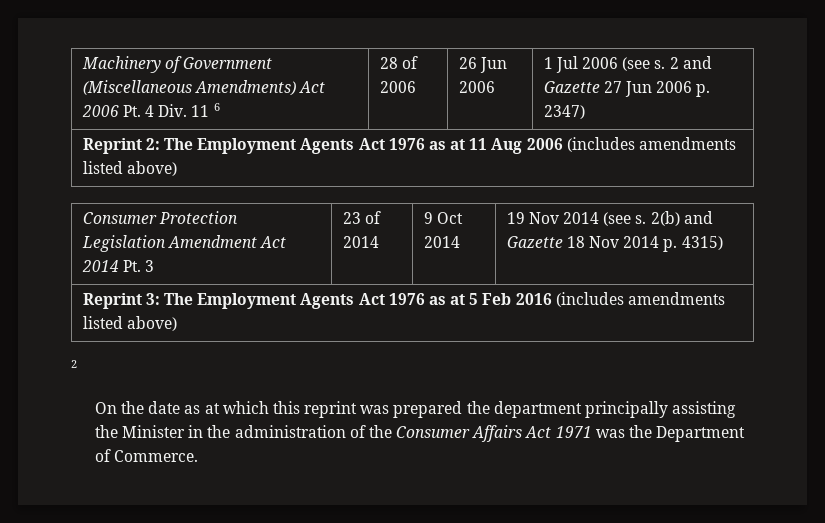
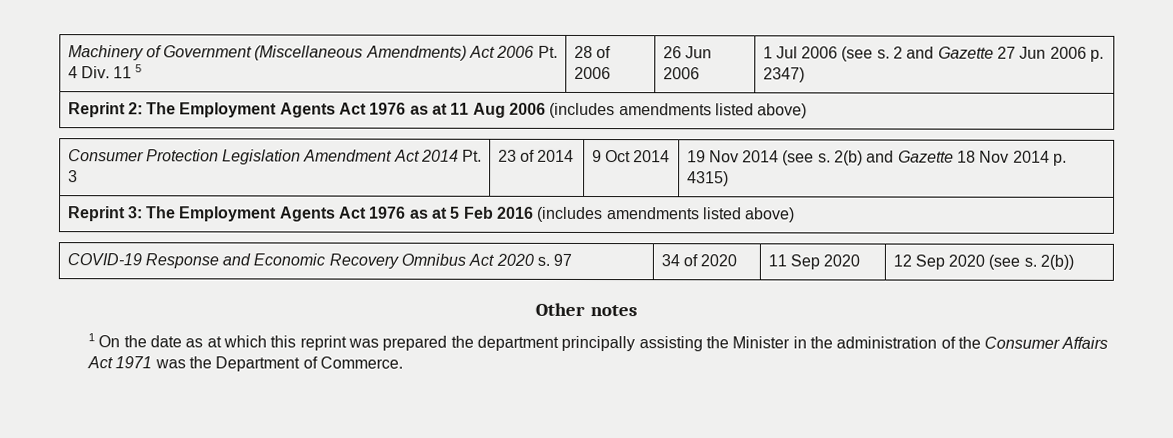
[213,103,220,111] 6 -> [135,64,143,73] 5
[71,360,77,368] // 2 // -> [66,253,573,269] [660,254,738,267] [767,254,861,270] [892,254,1075,270] [535,302,637,317] [88,333,96,342] // COVID-19 Response and Economic Recovery Omnibus Act 2020 s. 97 | 34 of 2020 | 11 Sep 2020 | 12 Sep 2020 (see s. 2(b)) // Other notes // 1

